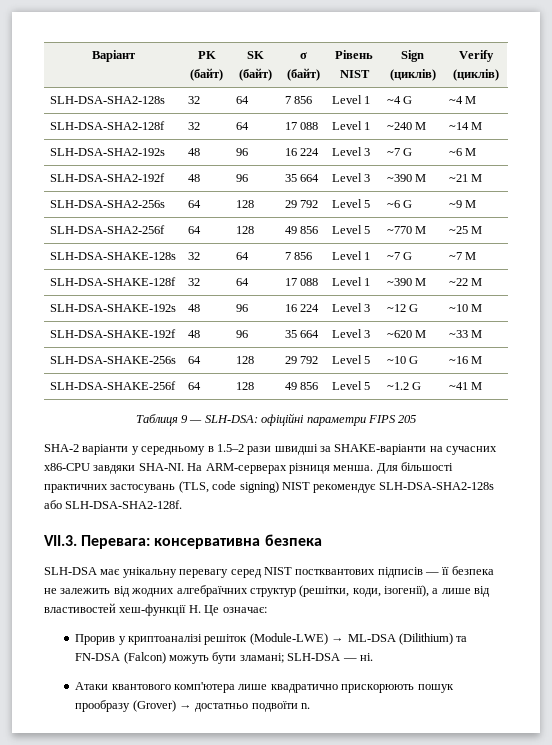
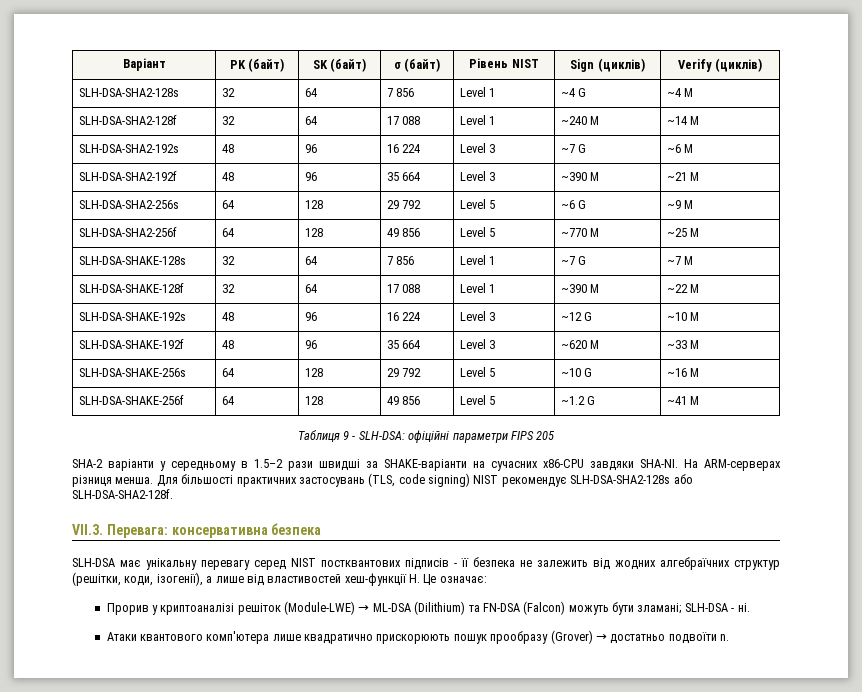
[189,420,203,423] — -> [352,436,356,440] -
[425,572,439,575] — -> [454,563,457,567] -
[342,658,357,661] — -> [731,608,735,612] -

